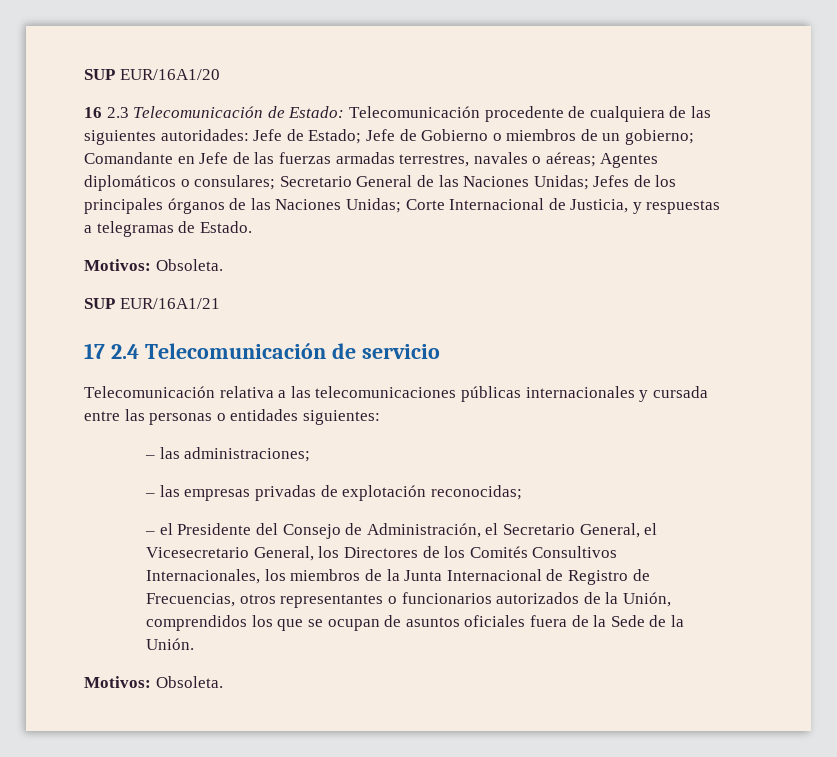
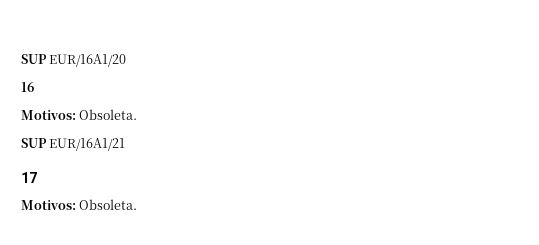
[106,106,711,122] [84,129,695,145] [84,152,659,168] [84,175,677,191] [84,198,721,214] [84,221,252,237] 2.3 Telecomunicación de Estado: Telecomunicación procedente de cualquiera de las siguientes autoridades: Jefe de Estado; Jefe de Gobierno o miembros de un gobierno; Comandante en Jefe de las fuerzas armadas terrestres, navales o aéreas; Agentes diplomáticos o consulares; Secretario General de las Naciones Unidas; Jefes de los principales órganos de las Naciones Unidas; Corte Internacional de Justicia, y respuestas a telegramas de Estado. -> (34, 87) none
[110,343,440,359] [84,386,708,402] [84,409,380,425] [145,447,311,462] [145,485,522,501] [145,523,658,539] [146,546,618,561] [146,569,650,585] [146,592,671,608] [146,615,684,631] [146,638,195,650] 2.4 Telecomunicación de servicio // Telecomunicación relativa a las telecomunicaciones públicas internacionales y cursada entre las personas o entidades siguientes: // – las administraciones; // – las empresas privadas de explotación reconocidas; // – el Presidente del Consejo de Administración, el Secretario General, el Vicesecretario General, los Directores de los Comités Consultivos Internacionales, los miembros de la Junta Internacional de Registro de Frecuencias, otros representantes o funcionarios autorizados de la Unión, comprendidos los que se ocupan de asuntos oficiales fuera de la Sede de la Unión. -> (37, 177) none

